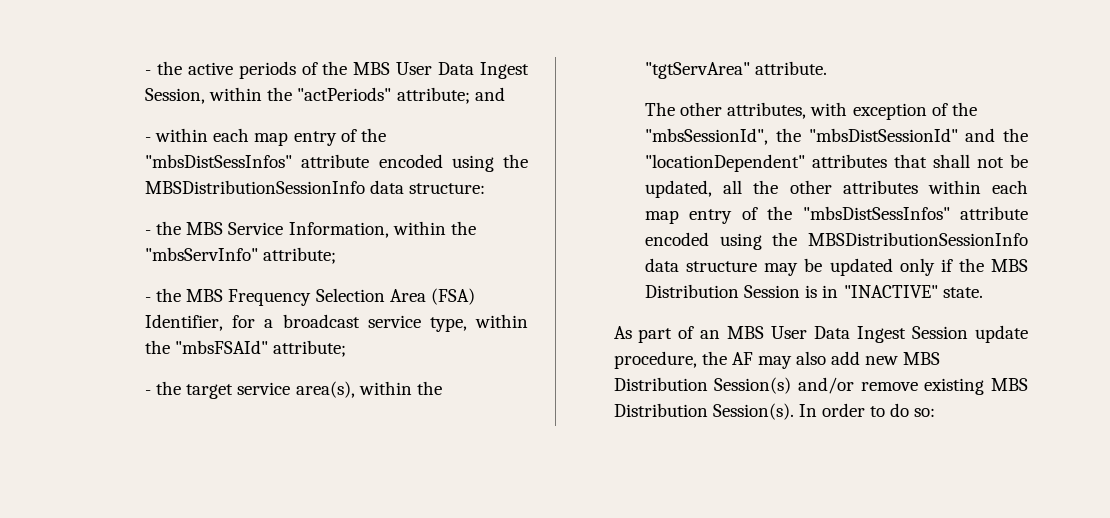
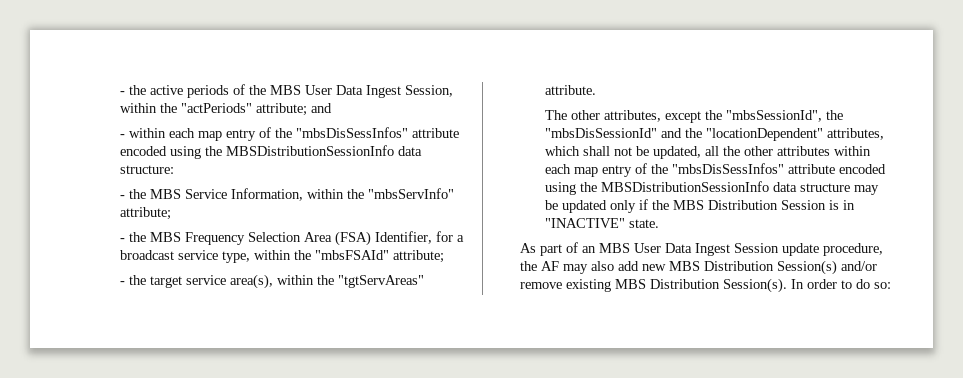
[145,154,293,168] "mbsDistSessInfos" -> [296,127,409,138] "mbsDisSessInfos"
[645,62,751,79] "tgtServArea" -> [338,275,425,288] "tgtServAreas"
[810,102,948,120] with exception of -> [665,111,702,123] except
[808,128,958,142] "mbsDistSessionId" -> [545,128,658,138] "mbsDisSessionId"
[812,154,928,168] attributes that -> [827,128,885,140] [545,146,581,156] attributes, which
[802,206,950,220] "mbsDistSessInfos" -> [672,163,785,174] "mbsDisSessInfos"

